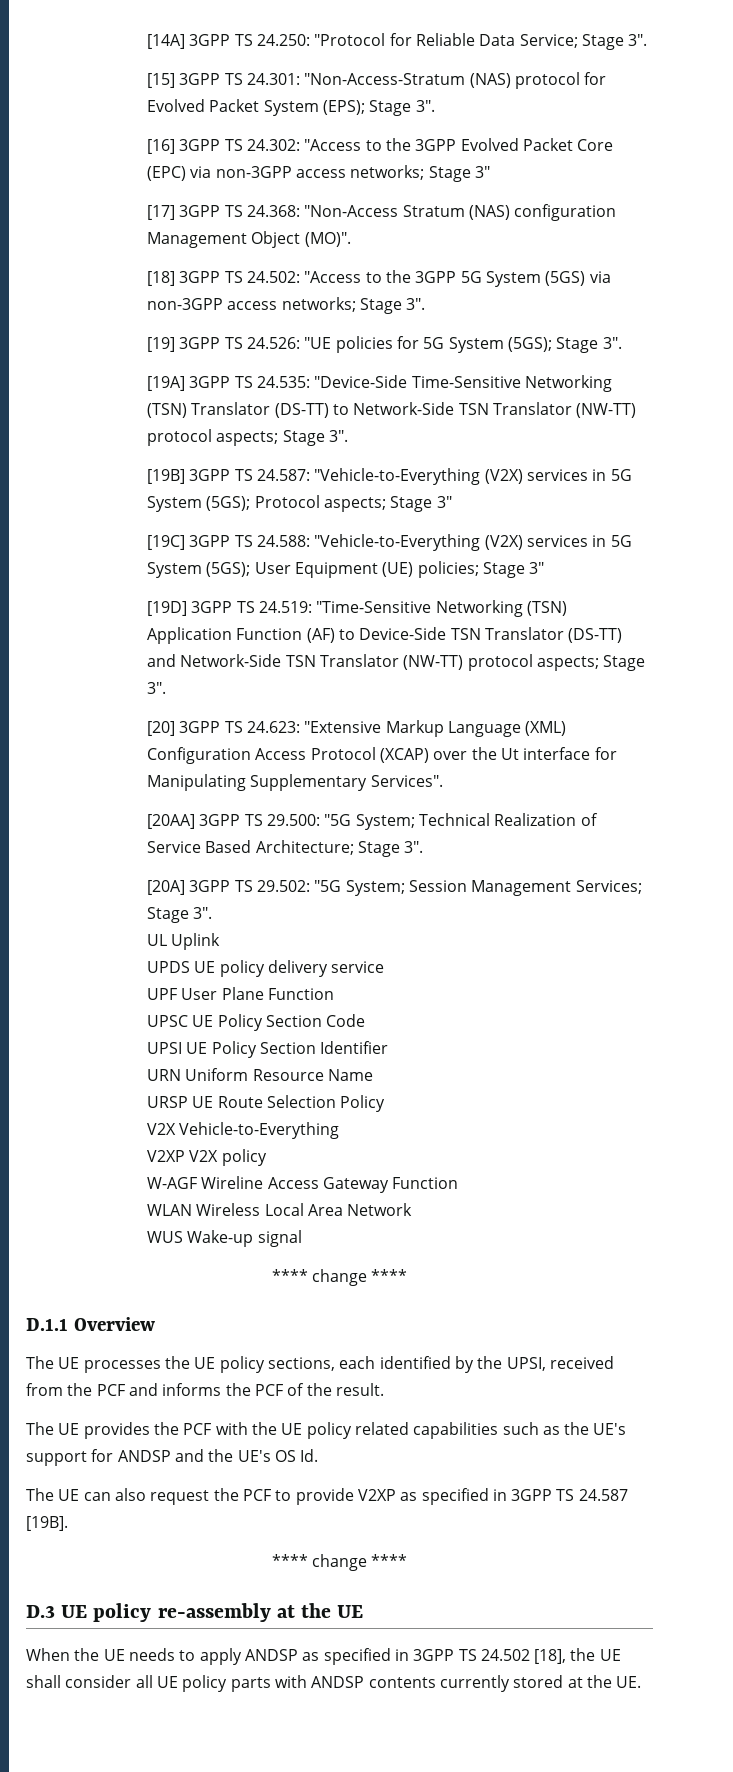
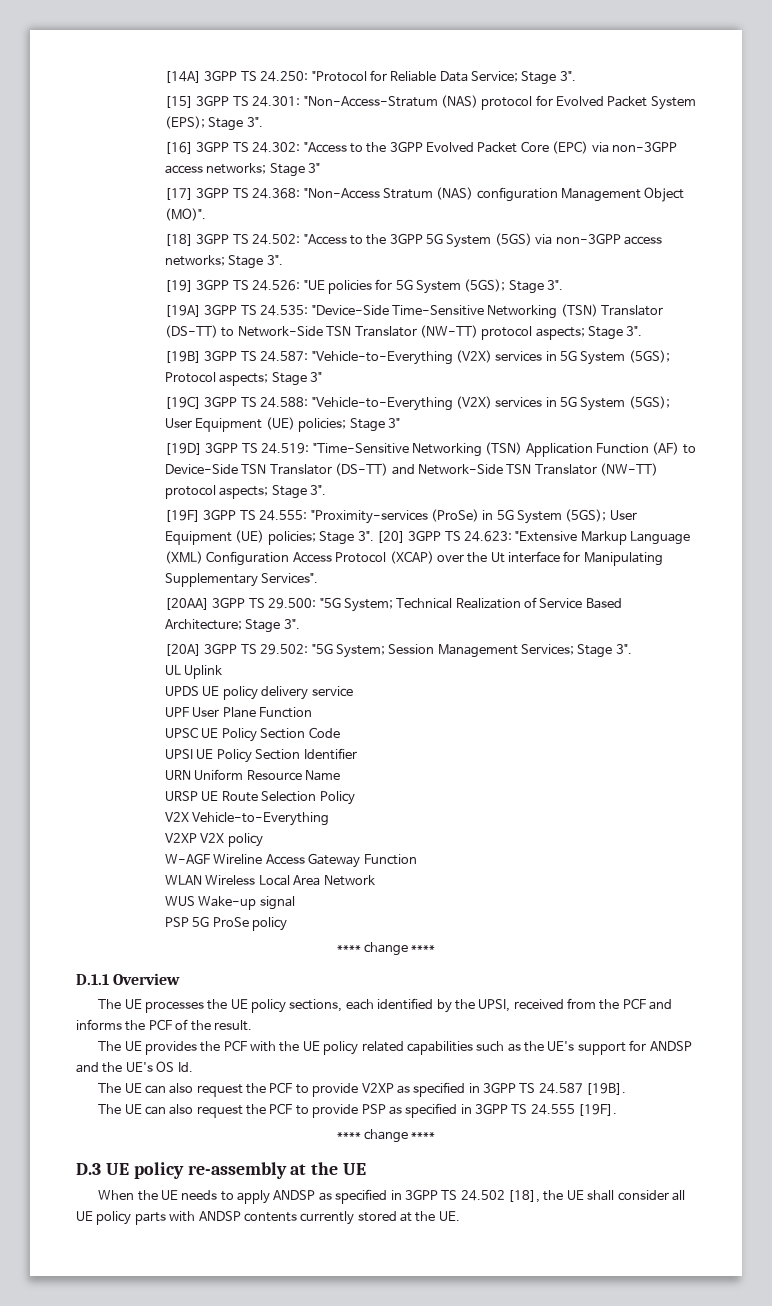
(167, 688) none -> [165,509,637,524] [165,530,374,545] [19F] 3GPP TS 24.555: "Proximity-services (ProSe) in 5G System (5GS); User Equipment (UE) policies; Stage 3".
(302, 1238) none -> [165,916,288,931] // PSP 5G ProSe policy
(68, 1523) none -> [98,1103,618,1118] // The UE can also request the PCF to provide PSP as specified in 3GPP TS 24.555 [19F].

